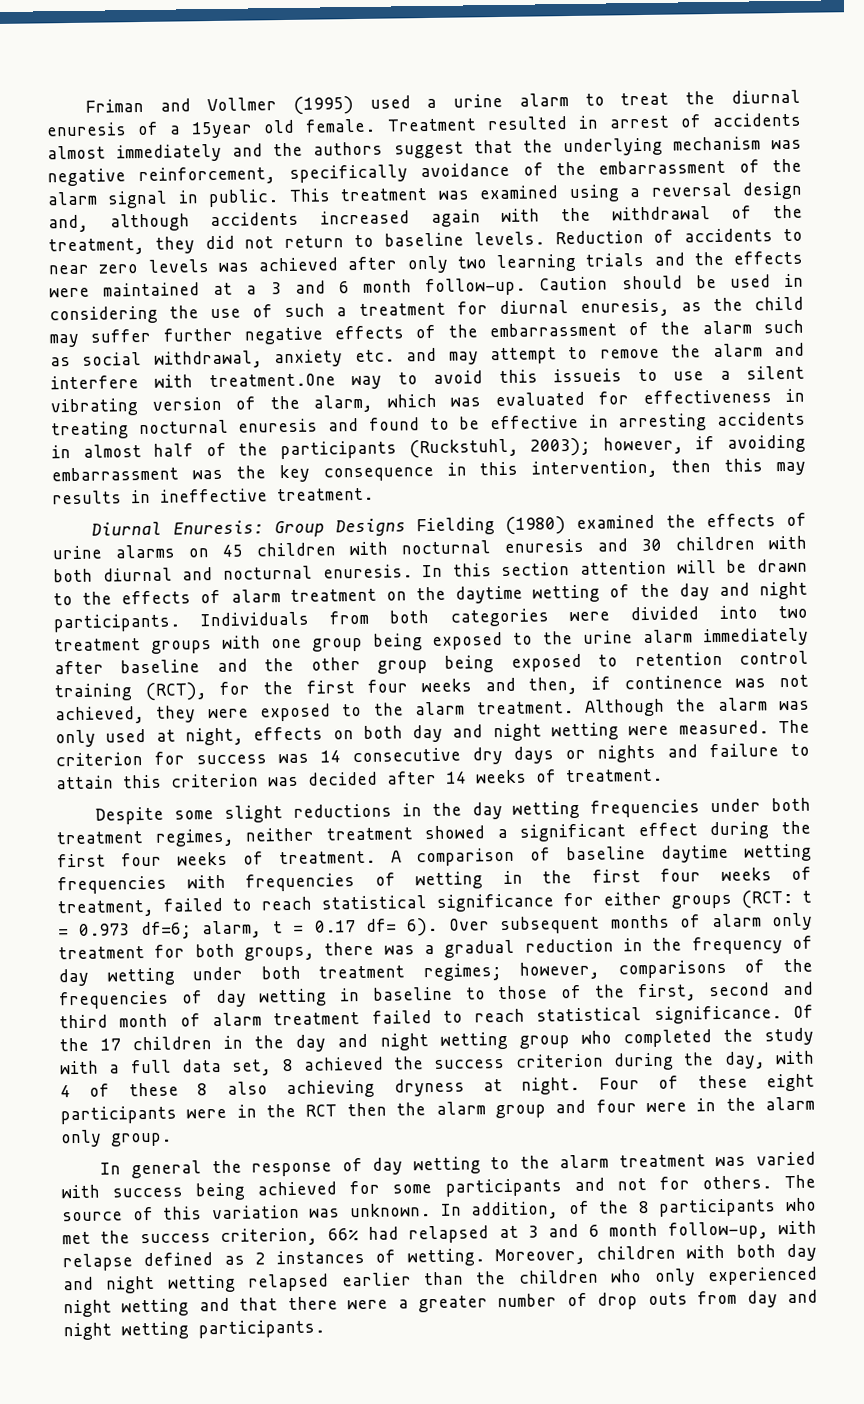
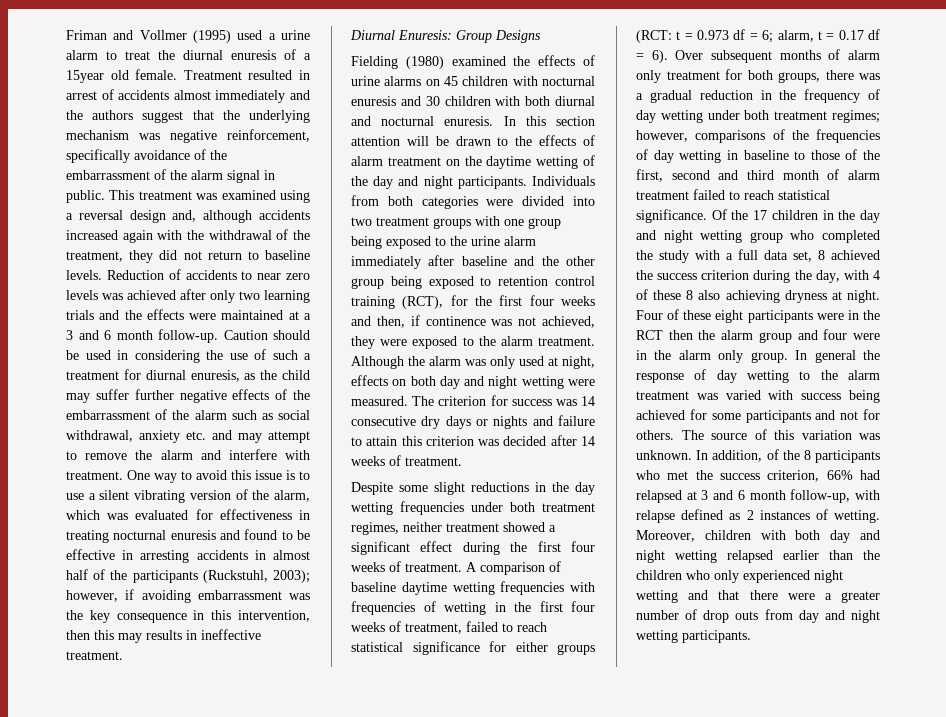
[208,373,336,388] treatment.One -> [66,470,150,480] treatment. One
[553,368,623,383] issueis -> [255,470,295,480] issue is
(406, 527) none -> (541, 36) //
[140,921,192,940] df=6; -> [733,29,774,43] df = 6;
[366,918,397,932] df= -> [868,29,880,40] [636,53,644,60] df =
(172, 1139) // -> (788, 357) none

